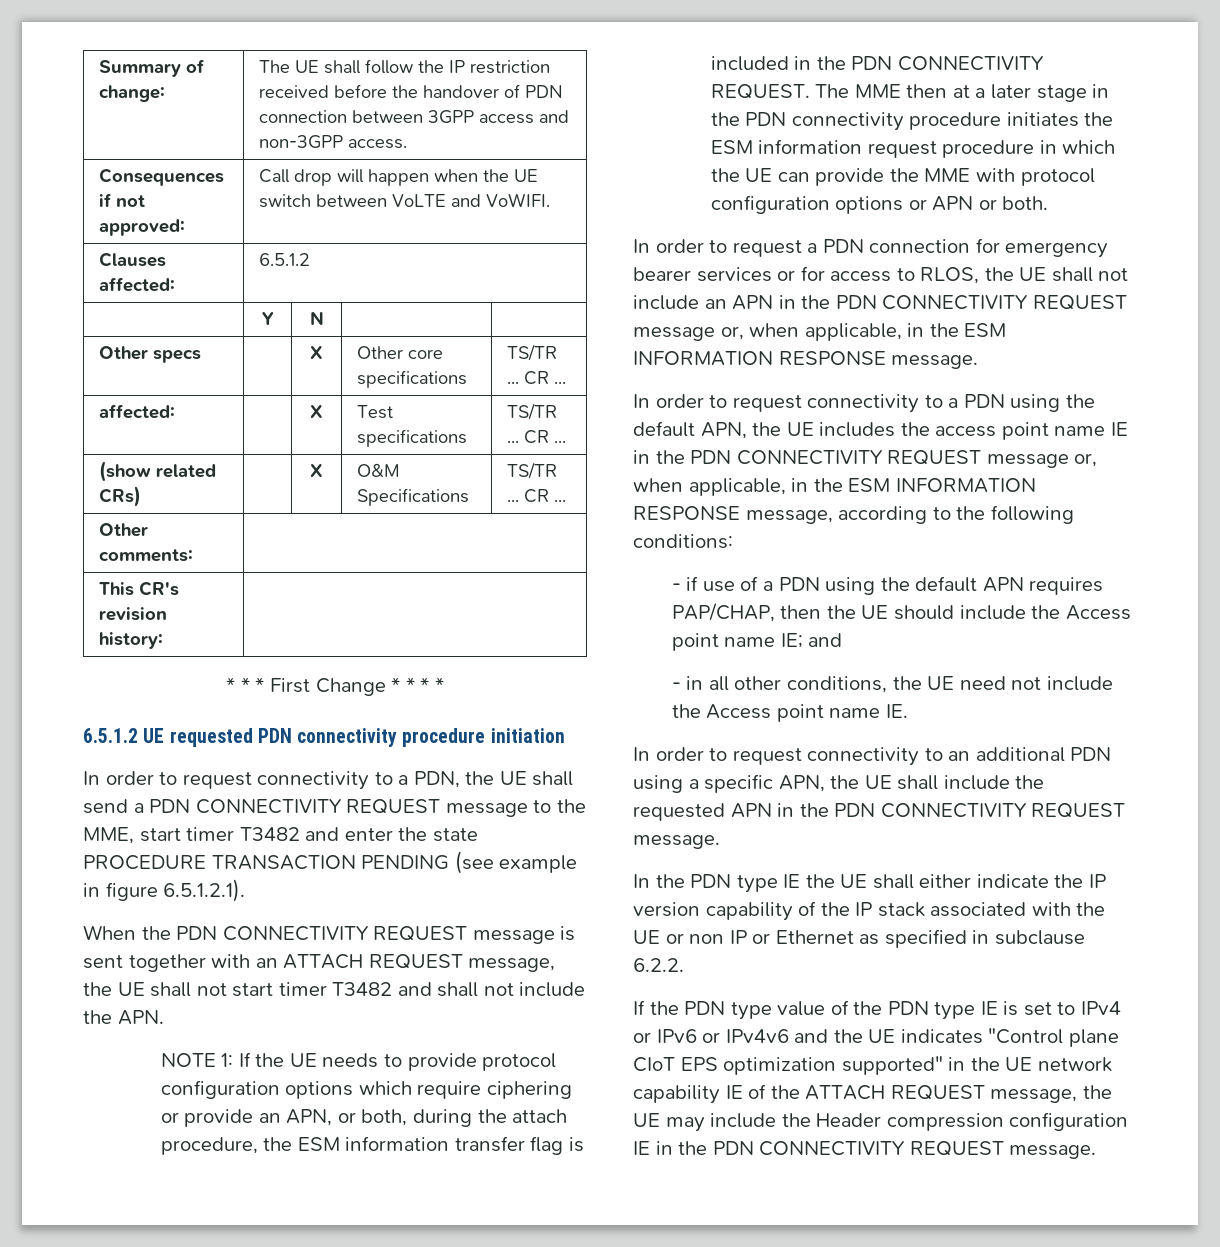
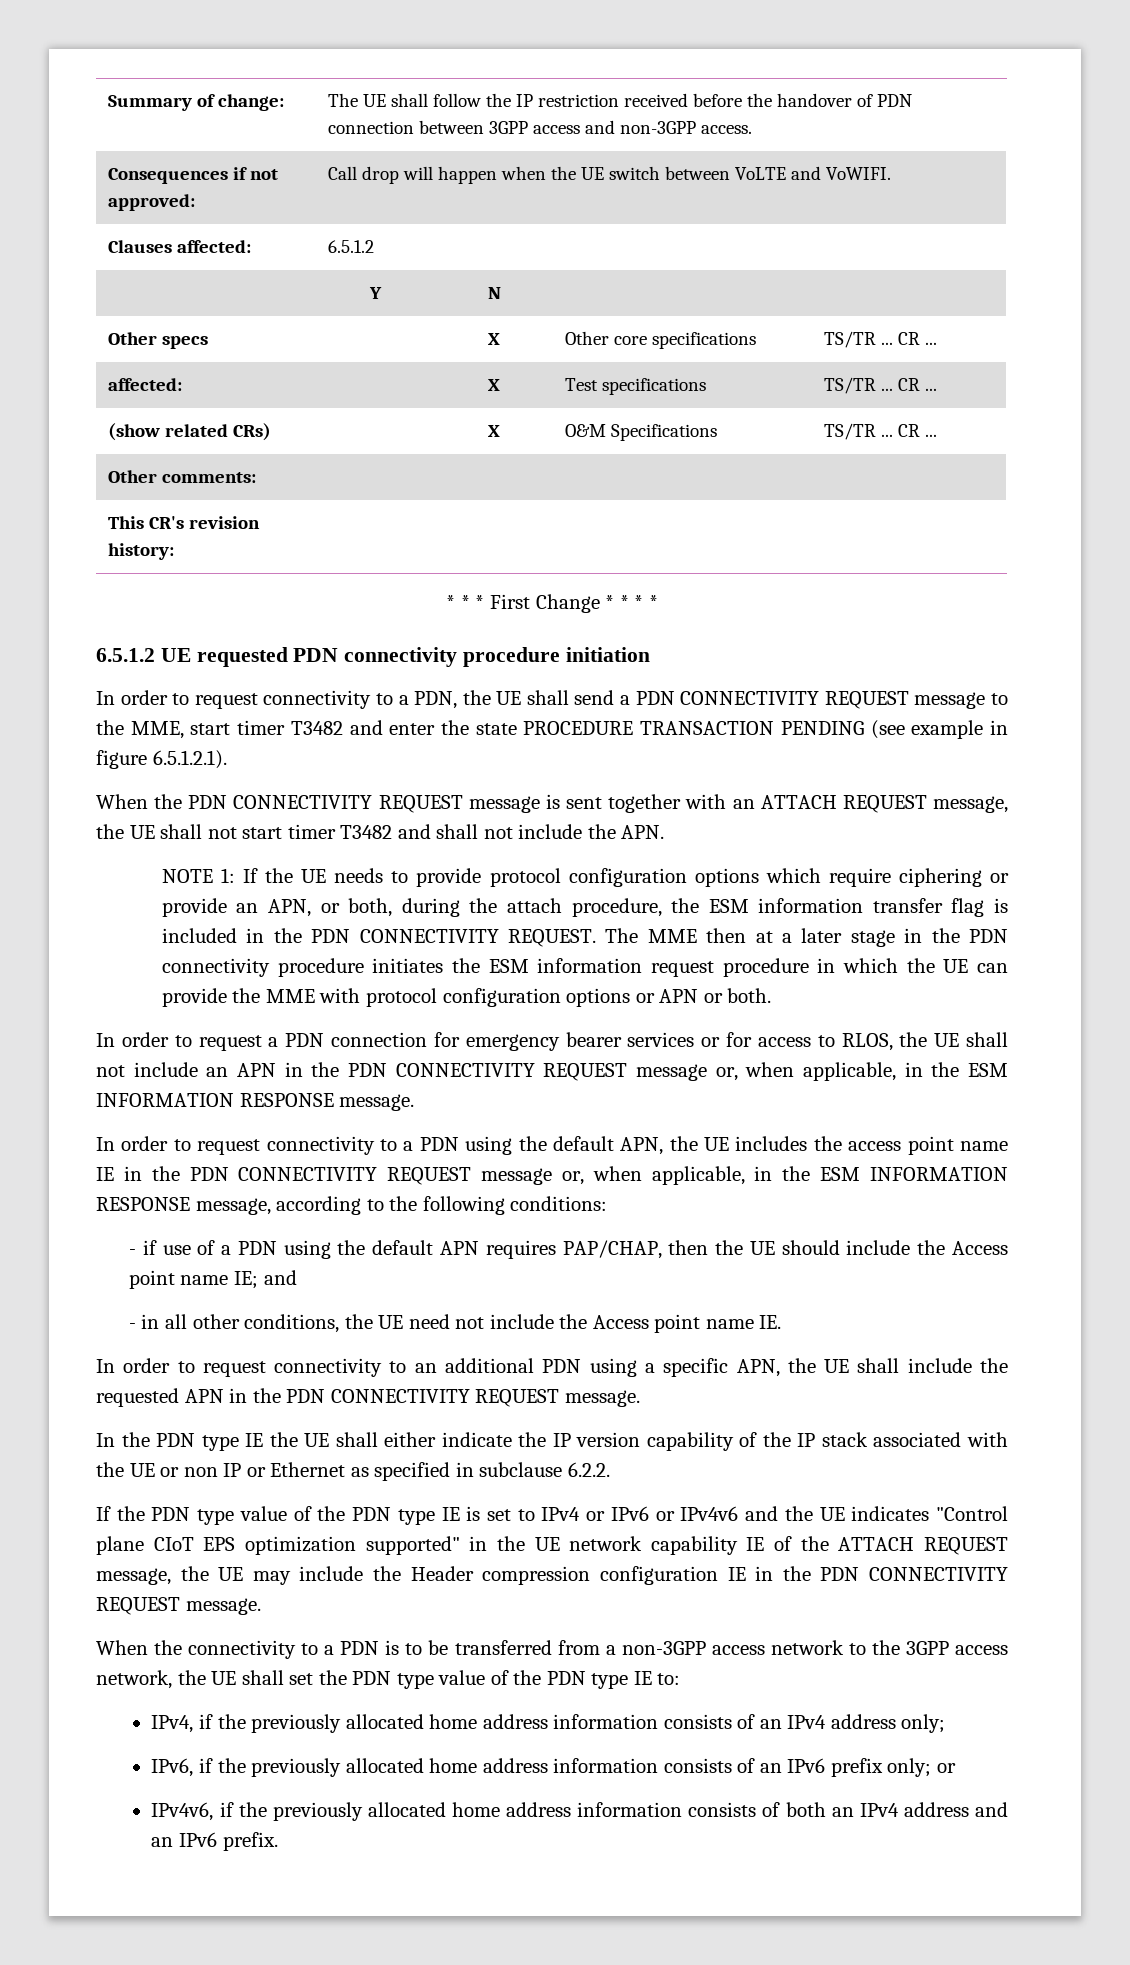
(1097, 1152) none -> [96,1640,1008,1659] [96,1670,681,1689] [151,1714,946,1733] [151,1758,956,1777] [151,1802,1009,1821] [151,1832,278,1851] // When the connectivity to a PDN is to be transferred from a non-3GPP access network to the 3GPP access network, the UE shall set the PDN type value of the PDN type IE to: // IPv4, if the previously allocated home address information consists of an IPv4 address only; // IPv6, if the previously allocated home address information consists of an IPv6 prefix only; or // IPv4v6, if the previously allocated home address information consists of both an IPv4 address and an IPv6 prefix.

